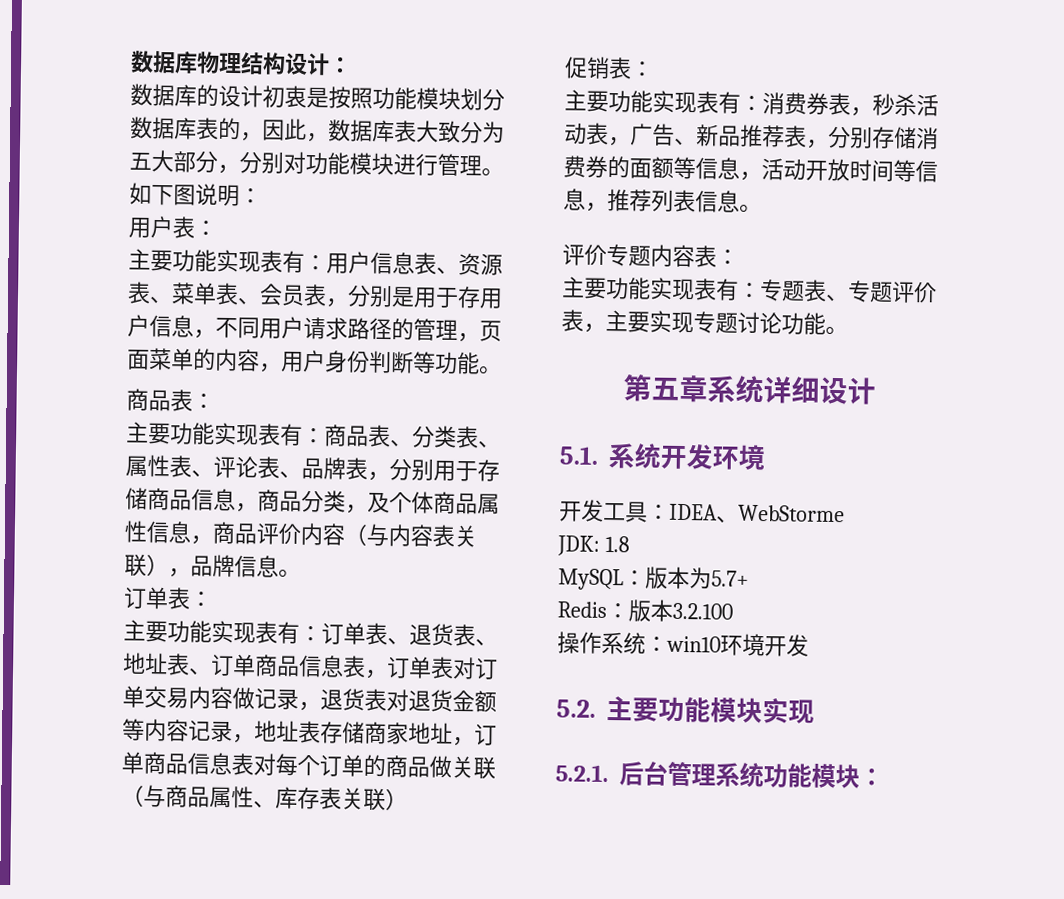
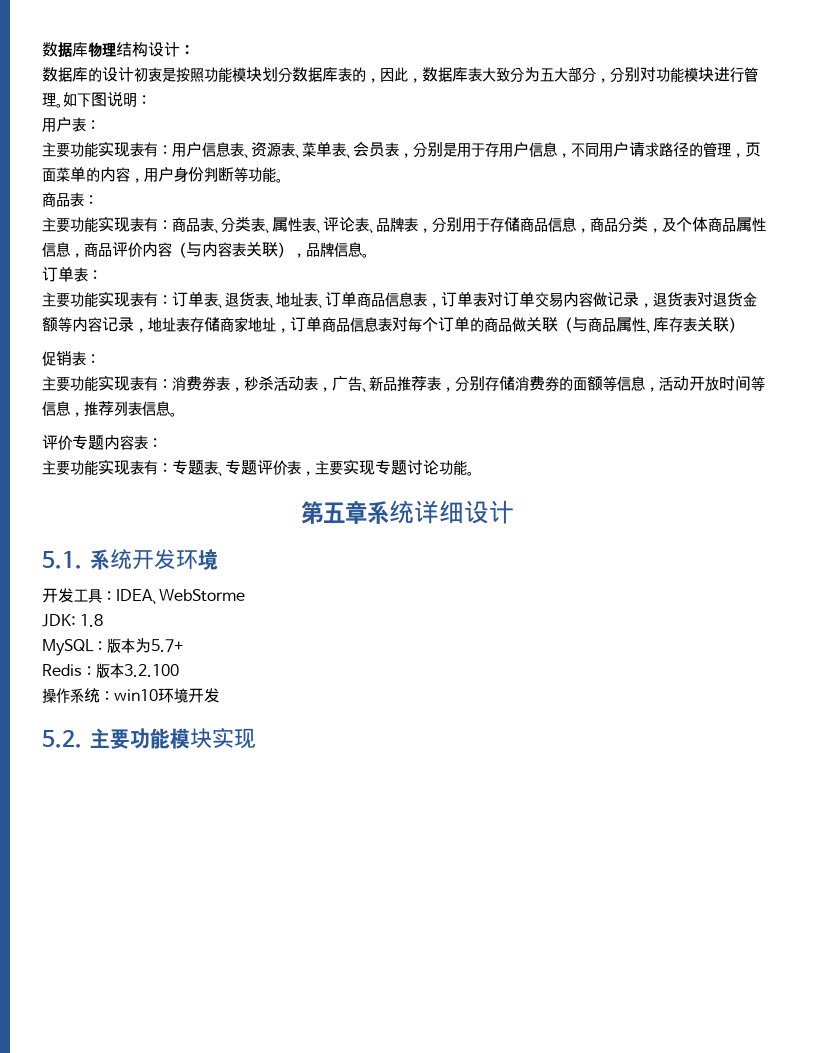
[555,761,884,789] // 5.2.1.后台管理系统功能模块： -> (256, 738) none

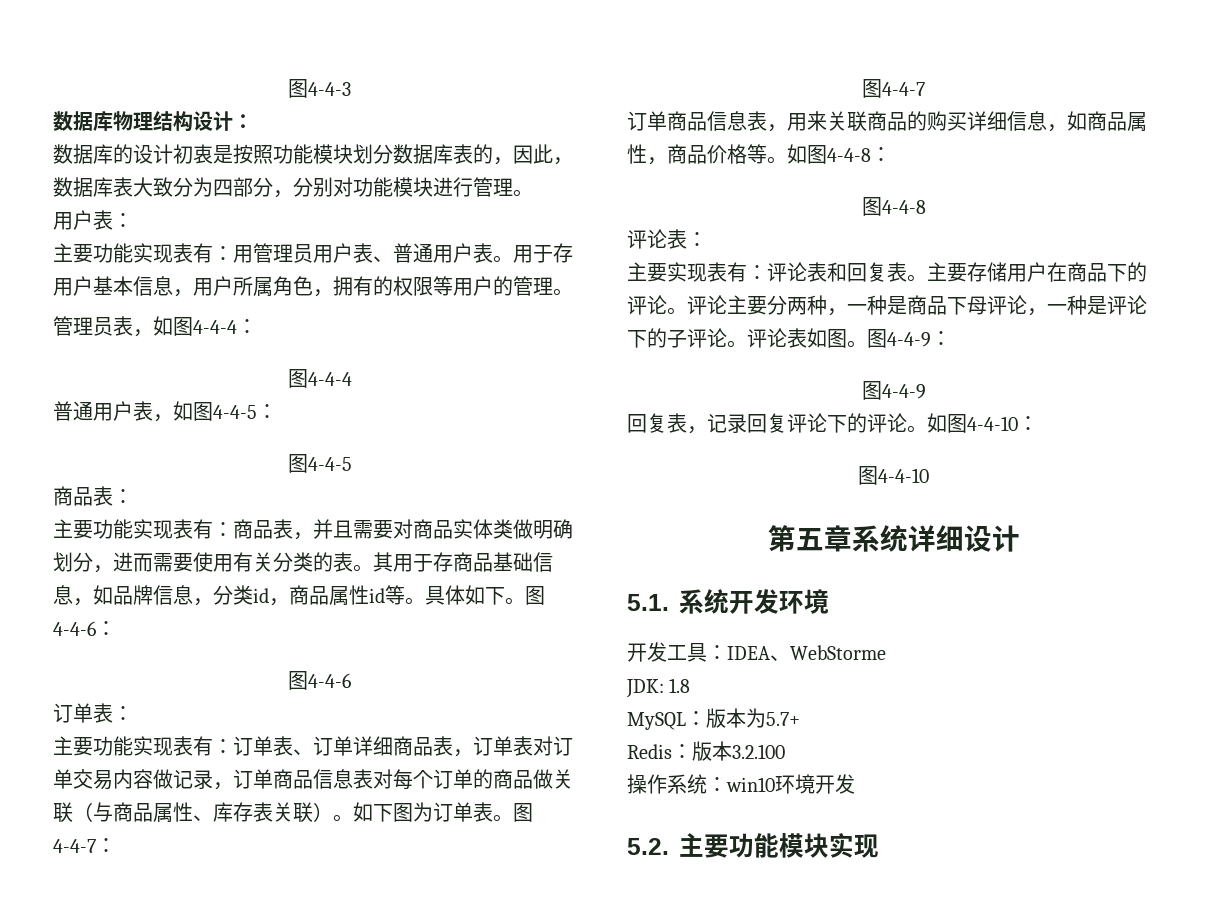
(42, 49) none -> [288,79,351,98] 图4-4-3 //
[540,67,568,82] 五大 -> [213,179,233,197] 四
[63,91,151,107] 如下图说明： -> (533, 193) none
[186,141,761,158] [42,166,283,183] 户信息表、资源表、菜单表、会员表，分别是用于存用户信息，不同用户请求路径的管理，页面菜单的内容，用户身份判断等功能。 -> [253,243,573,263] [53,276,573,297] [53,316,257,337] [287,369,352,388] [53,401,277,422] [287,454,352,473] 管理员用户表、普通用户表。用于存用户基本信息，用户所属角色，拥有的权限等用户的管理。 // 管理员表，如图4-4-4： // 图4-4-4 // 普通用户表，如图4-4-5： // 图4-4-5
[214,216,766,233] [42,242,369,258] 、分类表、属性表、评论表、品牌表，分别用于存储商品信息，商品分类，及个体商品属性信息，商品评价内容（与内容表关联），品牌信息。 -> [293,519,573,540] [53,552,553,573] [53,585,545,606] [53,621,116,636] [288,671,351,690] ，并且需要对商品实体类做明确划分，进而需要使用有关分类的表。其用于存商品基础信息，如品牌信息，分类id，商品属性id等。具体如下。图4-4-6： // 图4-4-6
[225,291,414,308] 退货表、地址表、订单商品信息 -> [313,736,433,756] 订单详细商品
[653,292,757,307] [42,317,290,333] 退货表对退货金额等内容记录，地址表存储商家地址， -> (233, 786) none
[42,351,100,366] [42,375,765,392] [42,401,177,417] [42,435,162,450] [42,459,474,476] // 促销表： // 主要功能实现表有：消费券表，秒杀活动表，广告、新品推荐表，分别存储消费券的面额等信息，活动开放时间等信息，推荐列表信息。 // 评价专题内容表： // 主要功能实现表有：专题表、专题评价表，主要实现专题讨论功能。 -> [333,802,533,822] [53,838,116,853] [862,79,925,98] [627,111,1147,132] [627,144,891,165] [861,197,926,216] [627,229,707,249] [627,262,1147,282] [627,295,1147,316] [627,328,951,348] [861,381,926,400] [627,413,1038,434] [858,466,929,485] 。如下图为订单表。图4-4-7： // 图4-4-7 // 订单商品信息表，用来关联商品的购买详细信息，如商品属性，商品价格等。如图4-4-8： // 图4-4-8 // 评论表： // 主要实现表有：评论表和回复表。主要存储用户在商品下的评论。评论主要分两种，一种是商品下母评论，一种是评论下的子评论。评论表如图。图4-4-9： // 图4-4-9 // 回复表，记录回复评论下的评论。如图4-4-10： // 图4-4-10

